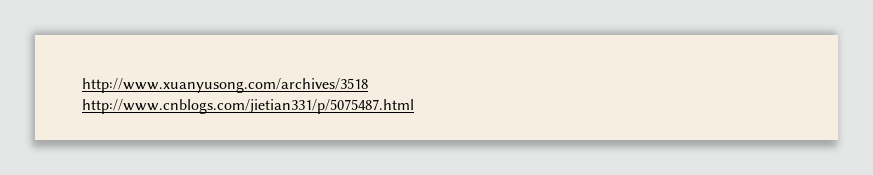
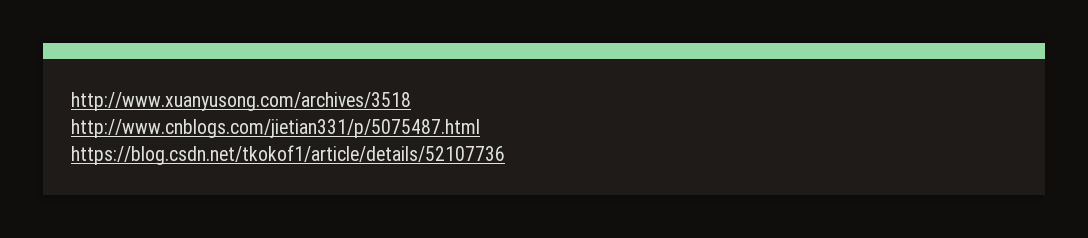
(414, 106) none -> [71,145,505,165] // https://blog.csdn.net/tkokof1/article/details/52107736

